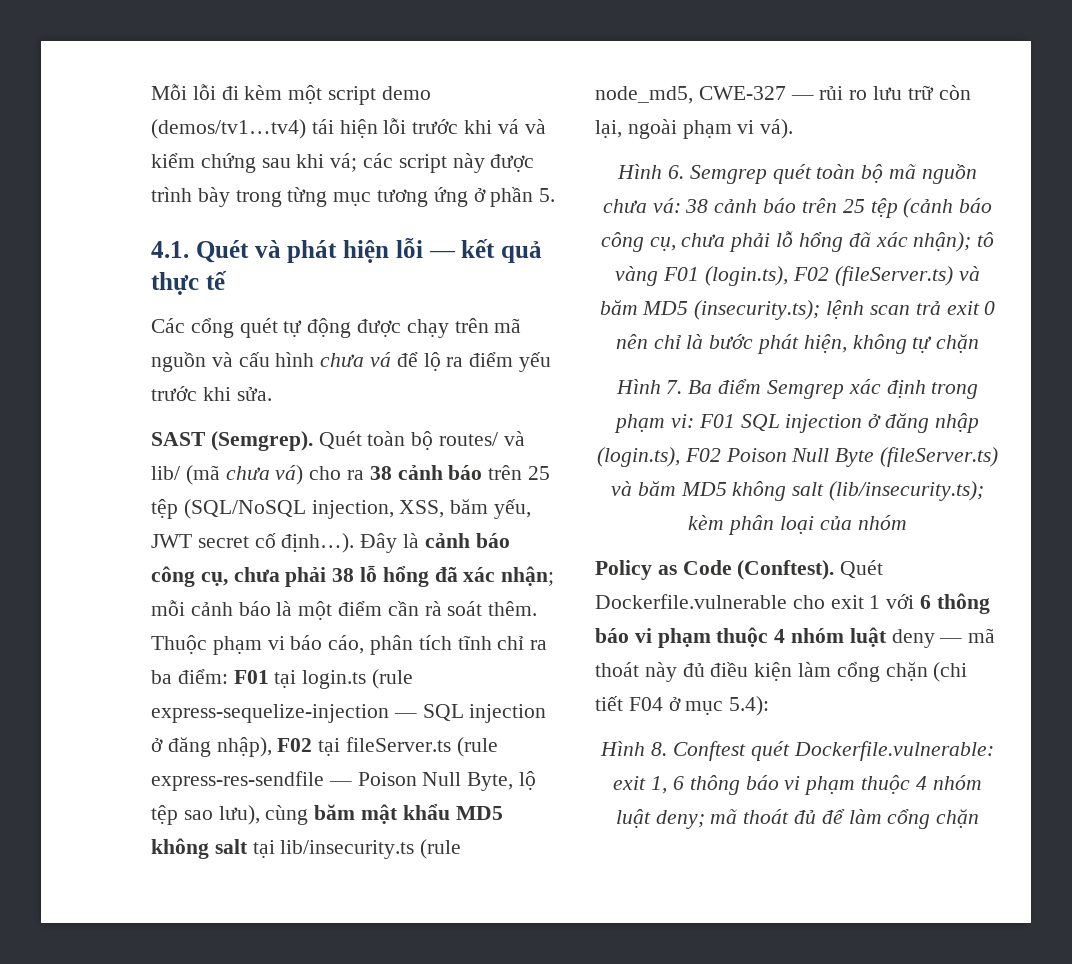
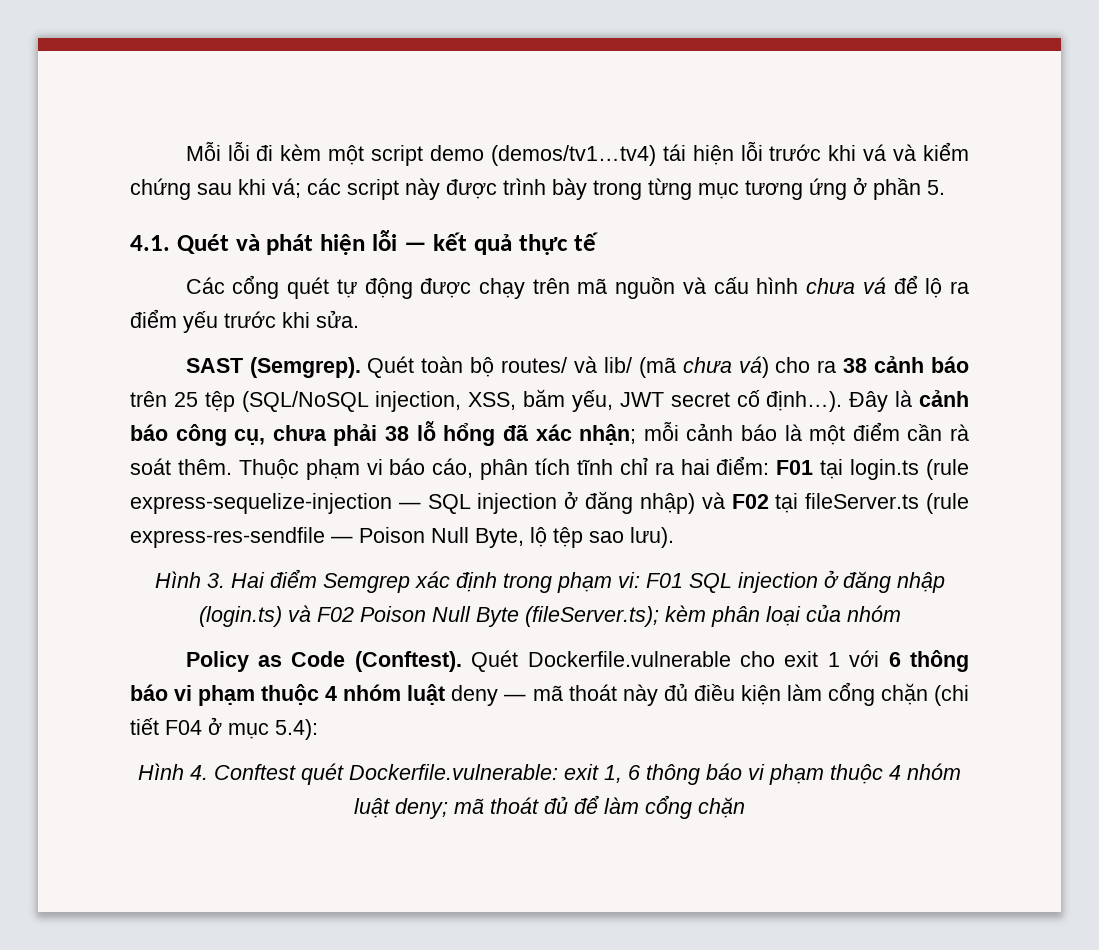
[151,670,172,684] ba -> [680,459,710,475] hai
[216,737,272,757] nhập), -> [639,492,725,514] nhập) và
[218,804,503,825] [151,838,462,859] [595,85,971,104] [595,119,794,139] [617,164,977,184] [602,198,993,218] [600,231,995,252] [615,266,980,286] [599,300,996,320] [615,334,980,354] [615,379,713,394] lưu), cùng băm mật khẩu MD5 không salt tại lib/insecurity.ts (rule node_md5, CWE-327 — rủi ro lưu trữ còn lại, ngoài phạm vi vá). // Hình 6. Semgrep quét toàn bộ mã nguồn chưa vá: 38 cảnh báo trên 25 tệp (cảnh báo công cụ, chưa phải lỗ hổng đã xác nhận); tô vàng F01 (login.ts), F02 (fileServer.ts) và băm MD5 (insecurity.ts); lệnh scan trả exit 0 nên chỉ là bước phát hiện, không tự chặn // Hình 7. Ba -> [630,527,674,548] [154,571,265,588] lưu). // Hình 3. Hai
[596,447,680,467] (login.ts), -> [198,605,311,627] (login.ts) và
[880,447,999,467] [610,481,985,501] (fileServer.ts) và băm MD5 không salt (lib/insecurity.ts); -> [524,606,659,627] (fileServer.ts);
[651,742,668,756] 8. -> [190,765,208,780] 4.

